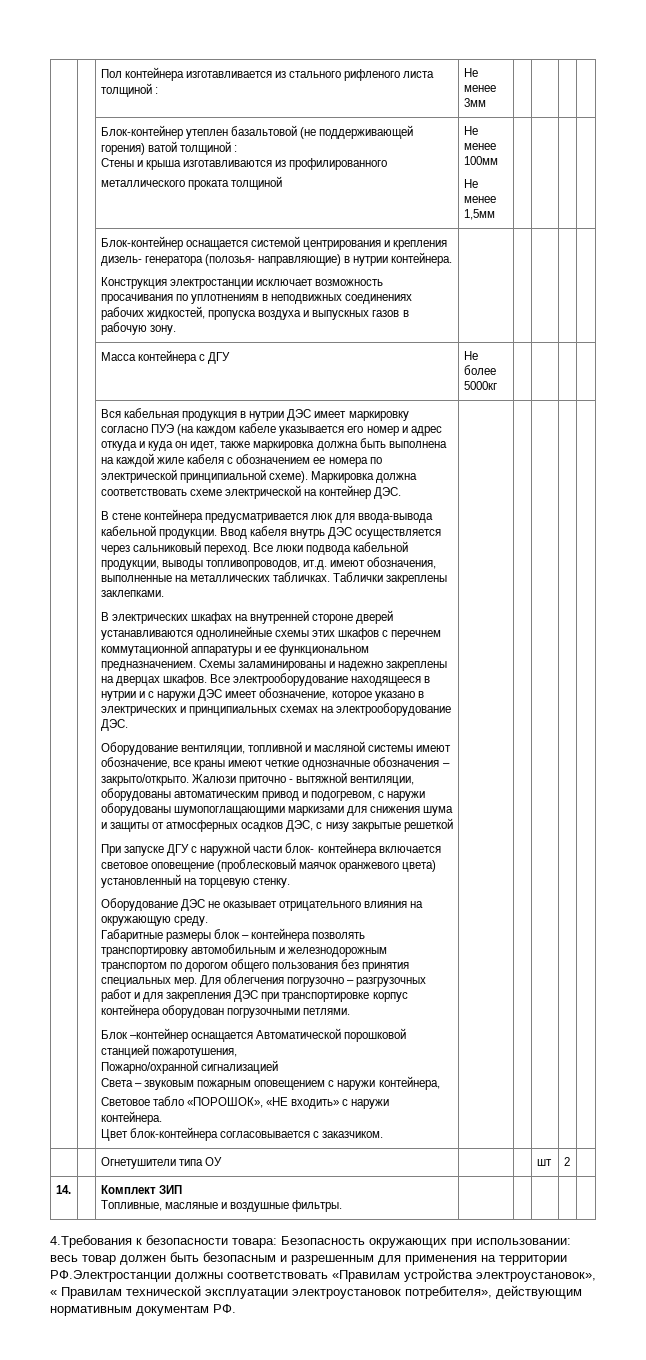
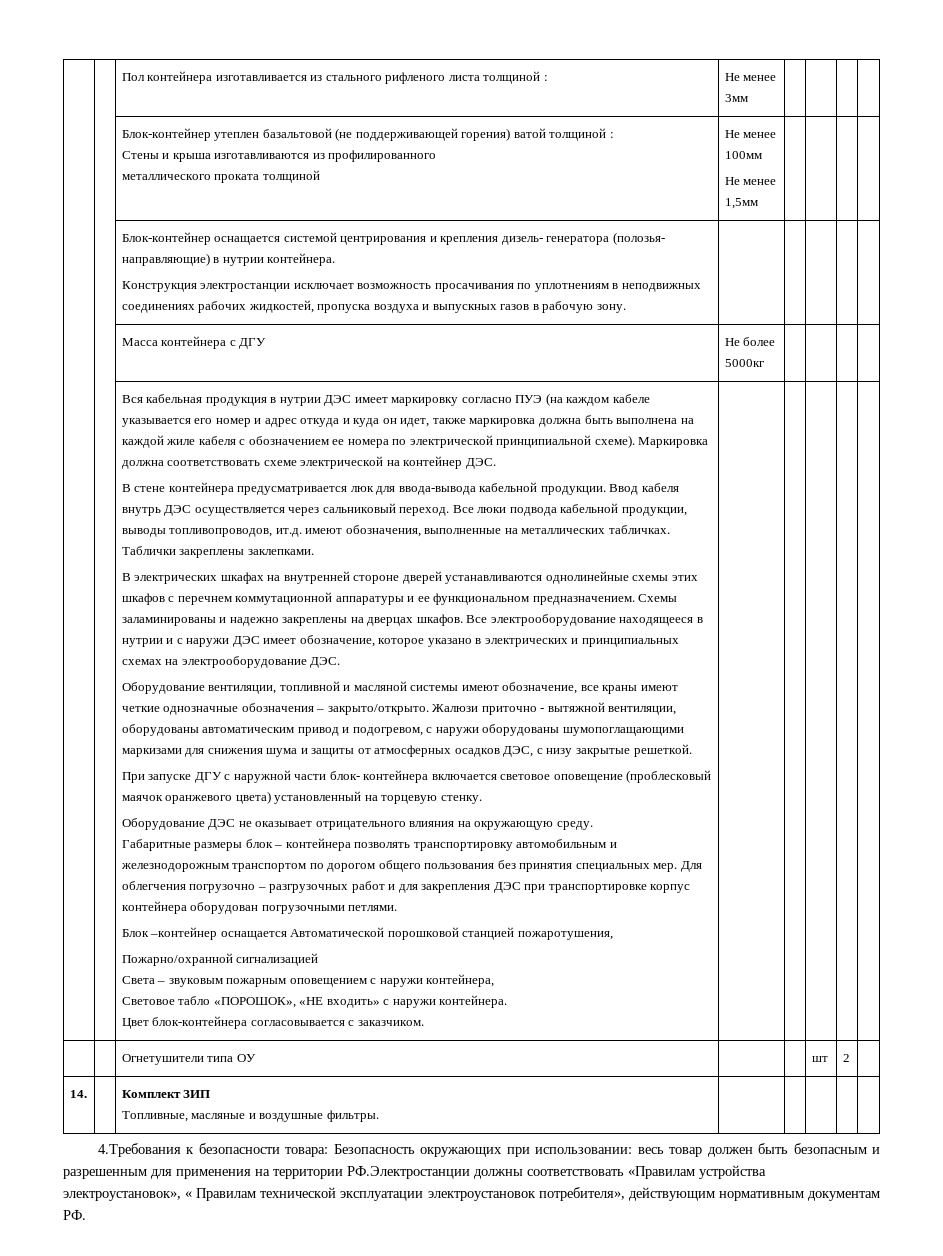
[403,818,453,832] решеткой -> [633,744,692,757] решеткой.

